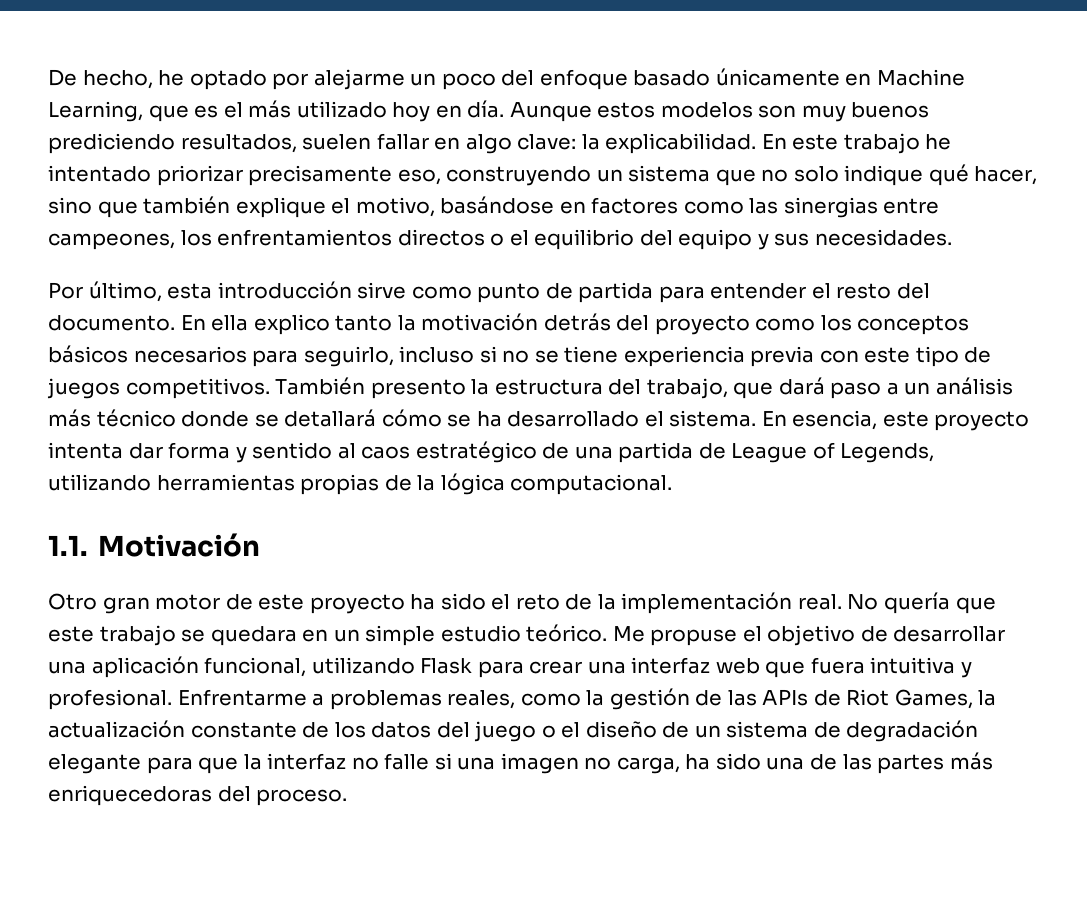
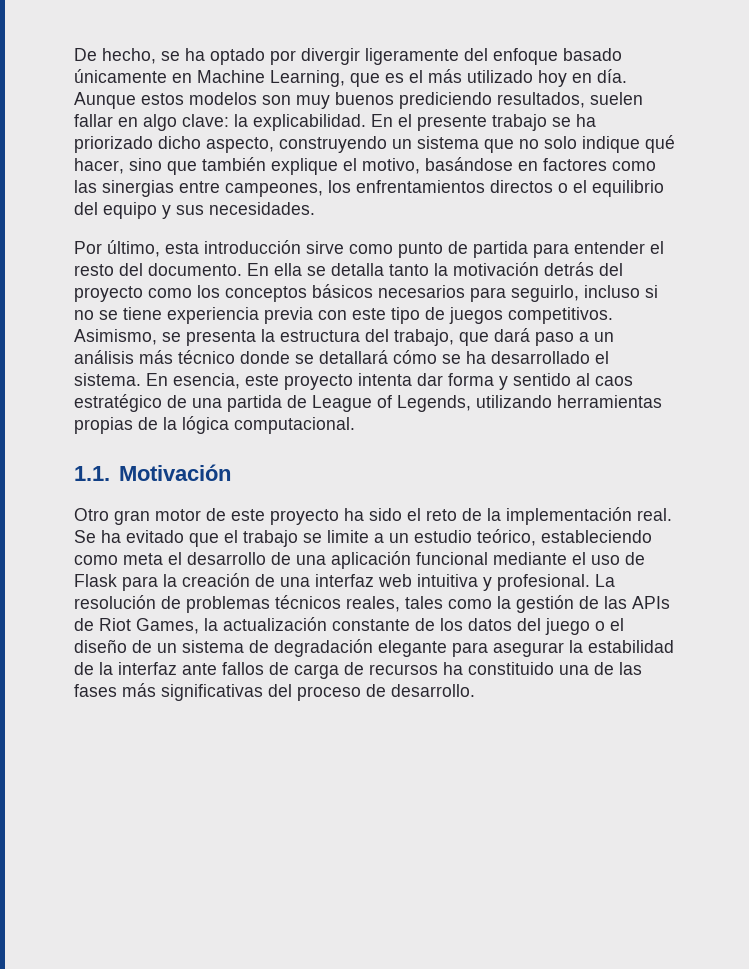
[158,69,496,90] he optado por alejarme un poco -> [161,48,459,65] se ha optado por divergir ligeramente
[792,133,952,154] [48,165,441,186] este trabajo he intentado priorizar precisamente eso, -> [398,114,596,131] [74,136,274,153] el presente trabajo se ha priorizado dicho aspecto,
[253,314,330,335] explico -> [307,263,384,276] se detalla
[275,377,466,399] También presento -> [74,329,256,346] Asimismo, se presenta
[847,592,996,614] [48,624,1006,646] [48,656,583,678] No quería que este trabajo se quedara en un simple estudio teórico. Me propuse el objetivo de desarrollar una aplicación funcional, utilizando Flask para crear -> [74,529,652,547] [74,551,645,569] [74,573,275,591] Se ha evitado que el trabajo se limite a un estudio teórico, estableciendo como meta el desarrollo de una aplicación funcional mediante el uso de Flask para la creación de
[765,657,865,678] que fuera -> (412, 580) none
[177,689,516,710] Enfrentarme a problemas reales, -> [595,574,615,587] [74,595,443,613] La resolución de problemas técnicos reales, tales
[198,752,993,774] [48,785,348,806] que la interfaz no falle si una imagen no carga, ha sido una de las partes más enriquecedoras del proceso. -> [493,640,674,657] [74,662,642,679] [74,683,475,701] asegurar la estabilidad de la interfaz ante fallos de carga de recursos ha constituido una de las fases más significativas del proceso de desarrollo.

